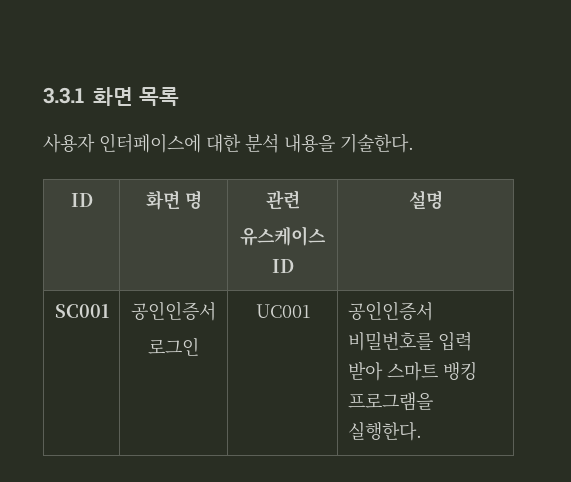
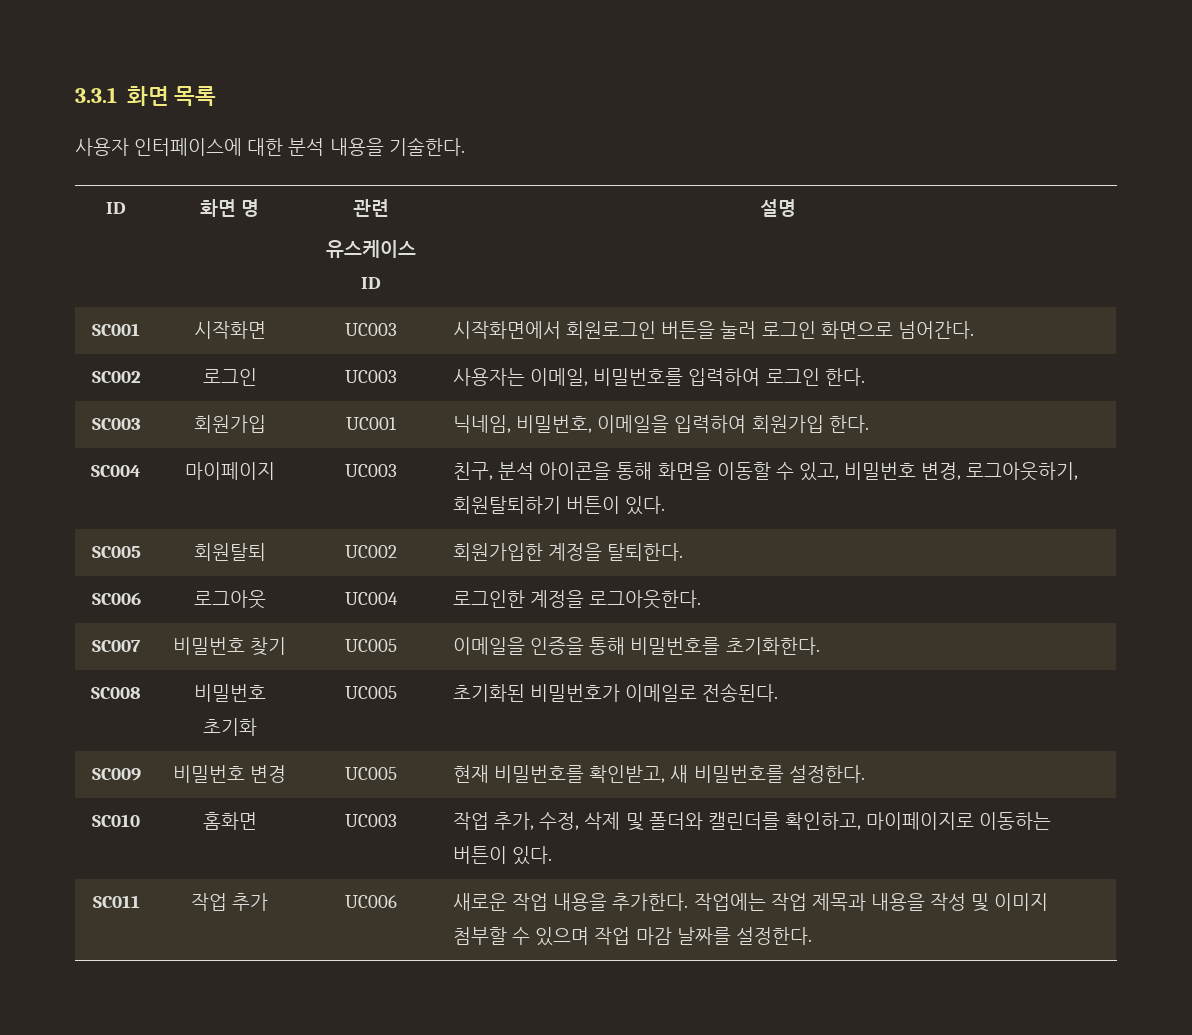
[131,301,216,321] [148,337,199,356] [255,304,310,318] [347,301,433,321] [347,332,472,351] [347,362,477,381] [347,392,433,411] [347,421,422,441] 공인인증서 // 로그인 | UC001 | 공인인증서 비밀번호를 입력 받아 스마트 뱅킹 프로그램을 실행한다. -> [193,321,266,339] [344,323,397,336] [453,321,974,339] [91,371,141,383] [202,368,257,386] [344,370,397,383] [453,368,865,386] [91,418,141,430] [193,415,266,433] [345,417,397,430] [453,415,869,433] [91,465,141,477] [184,462,275,480] [344,464,397,477] [453,462,1079,481] [453,496,666,515] [91,546,141,558] [193,543,266,561] [344,545,397,558] [453,543,684,561] [91,592,141,605] [193,590,266,609] [344,592,398,605] [453,590,702,609] [92,640,141,652] [172,637,287,656] [344,639,397,652] [453,637,820,655] [91,687,141,699] [193,684,266,702] [202,718,257,736] [344,686,397,699] [453,683,779,702] [91,768,141,781] [172,765,287,783] [344,767,397,780] [453,765,865,783] [92,814,140,827] [202,812,257,830] [344,814,397,827] [453,812,1052,831] [453,846,553,865] [92,895,140,908] [190,893,269,911] [344,895,397,908] [453,893,1049,912] [453,927,812,946] 시작화면 | UC003 | 시작화면에서 회원로그인 버튼을 눌러 로그인 화면으로 넘어간다. // SC002 | 로그인 | UC003 | 사용자는 이메일, 비밀번호를 입력하여 로그인 한다. // SC003 | 회원가입 | UC001 | 닉네임, 비밀번호, 이메일을 입력하여 회원가입 한다. // SC004 | 마이페이지 | UC003 | 친구, 분석 아이콘을 통해 화면을 이동할 수 있고, 비밀번호 변경, 로그아웃하기, 회원탈퇴하기 버튼이 있다. // SC005 | 회원탈퇴 | UC002 | 회원가입한 계정을 탈퇴한다. // SC006 | 로그아웃 | UC004 | 로그인한 계정을 로그아웃한다. // SC007 | 비밀번호 찾기 | UC005 | 이메일을 인증을 통해 비밀번호를 초기화한다. // SC008 | 비밀번호 초기화 | UC005 | 초기화된 비밀번호가 이메일로 전송된다. // SC009 | 비밀번호 변경 | UC005 | 현재 비밀번호를 확인받고, 새 비밀번호를 설정한다. // SC010 | 홈화면 | UC003 | 작업 추가, 수정, 삭제 및 폴더와 캘린더를 확인하고, 마이페이지로 이동하는 버튼이 있다. // SC011 | 작업 추가 | UC006 | 새로운 작업 내용을 추가한다. 작업에는 작업 제목과 내용을 작성 및 이미지 첨부할 수 있으며 작업 마감 날짜를 설정한다.

